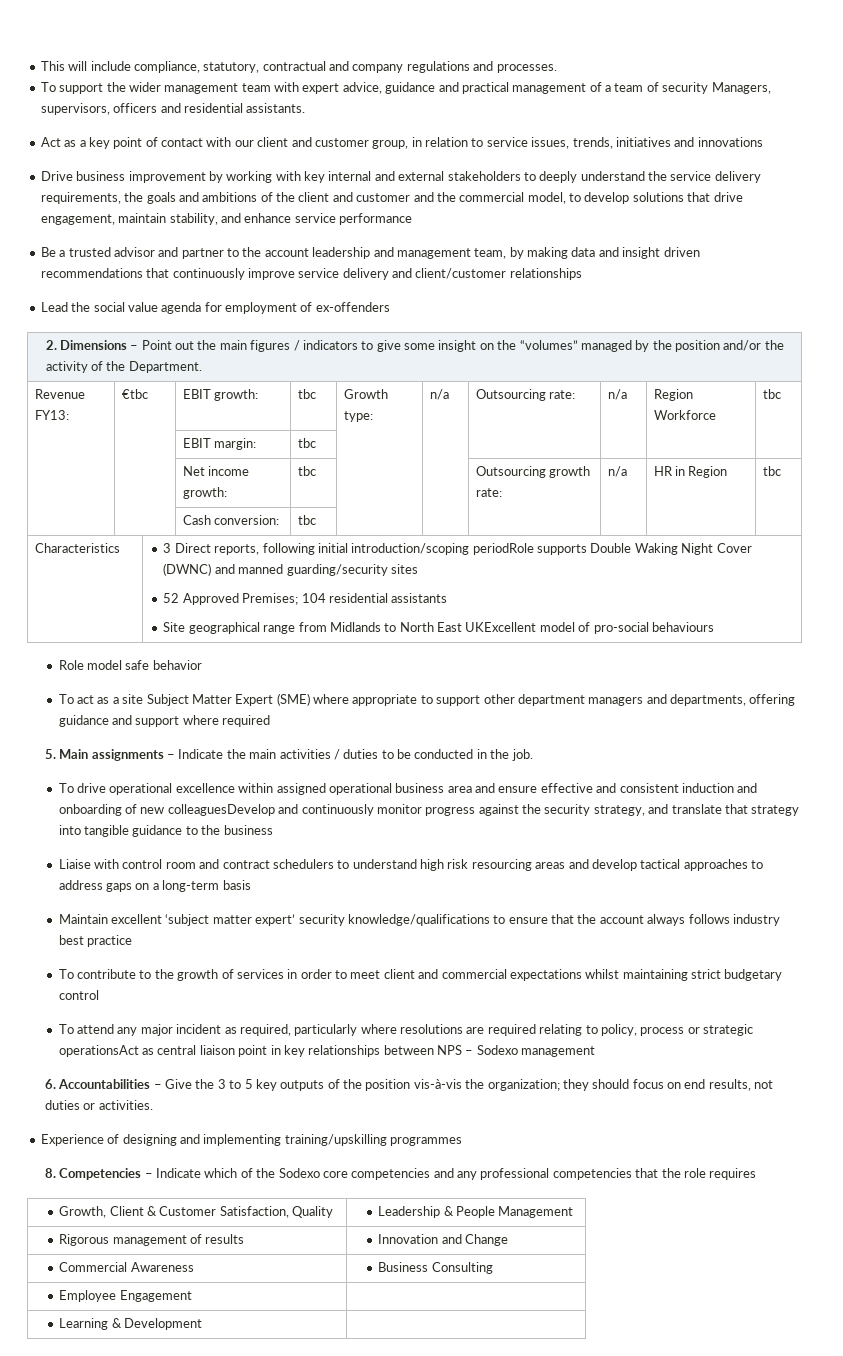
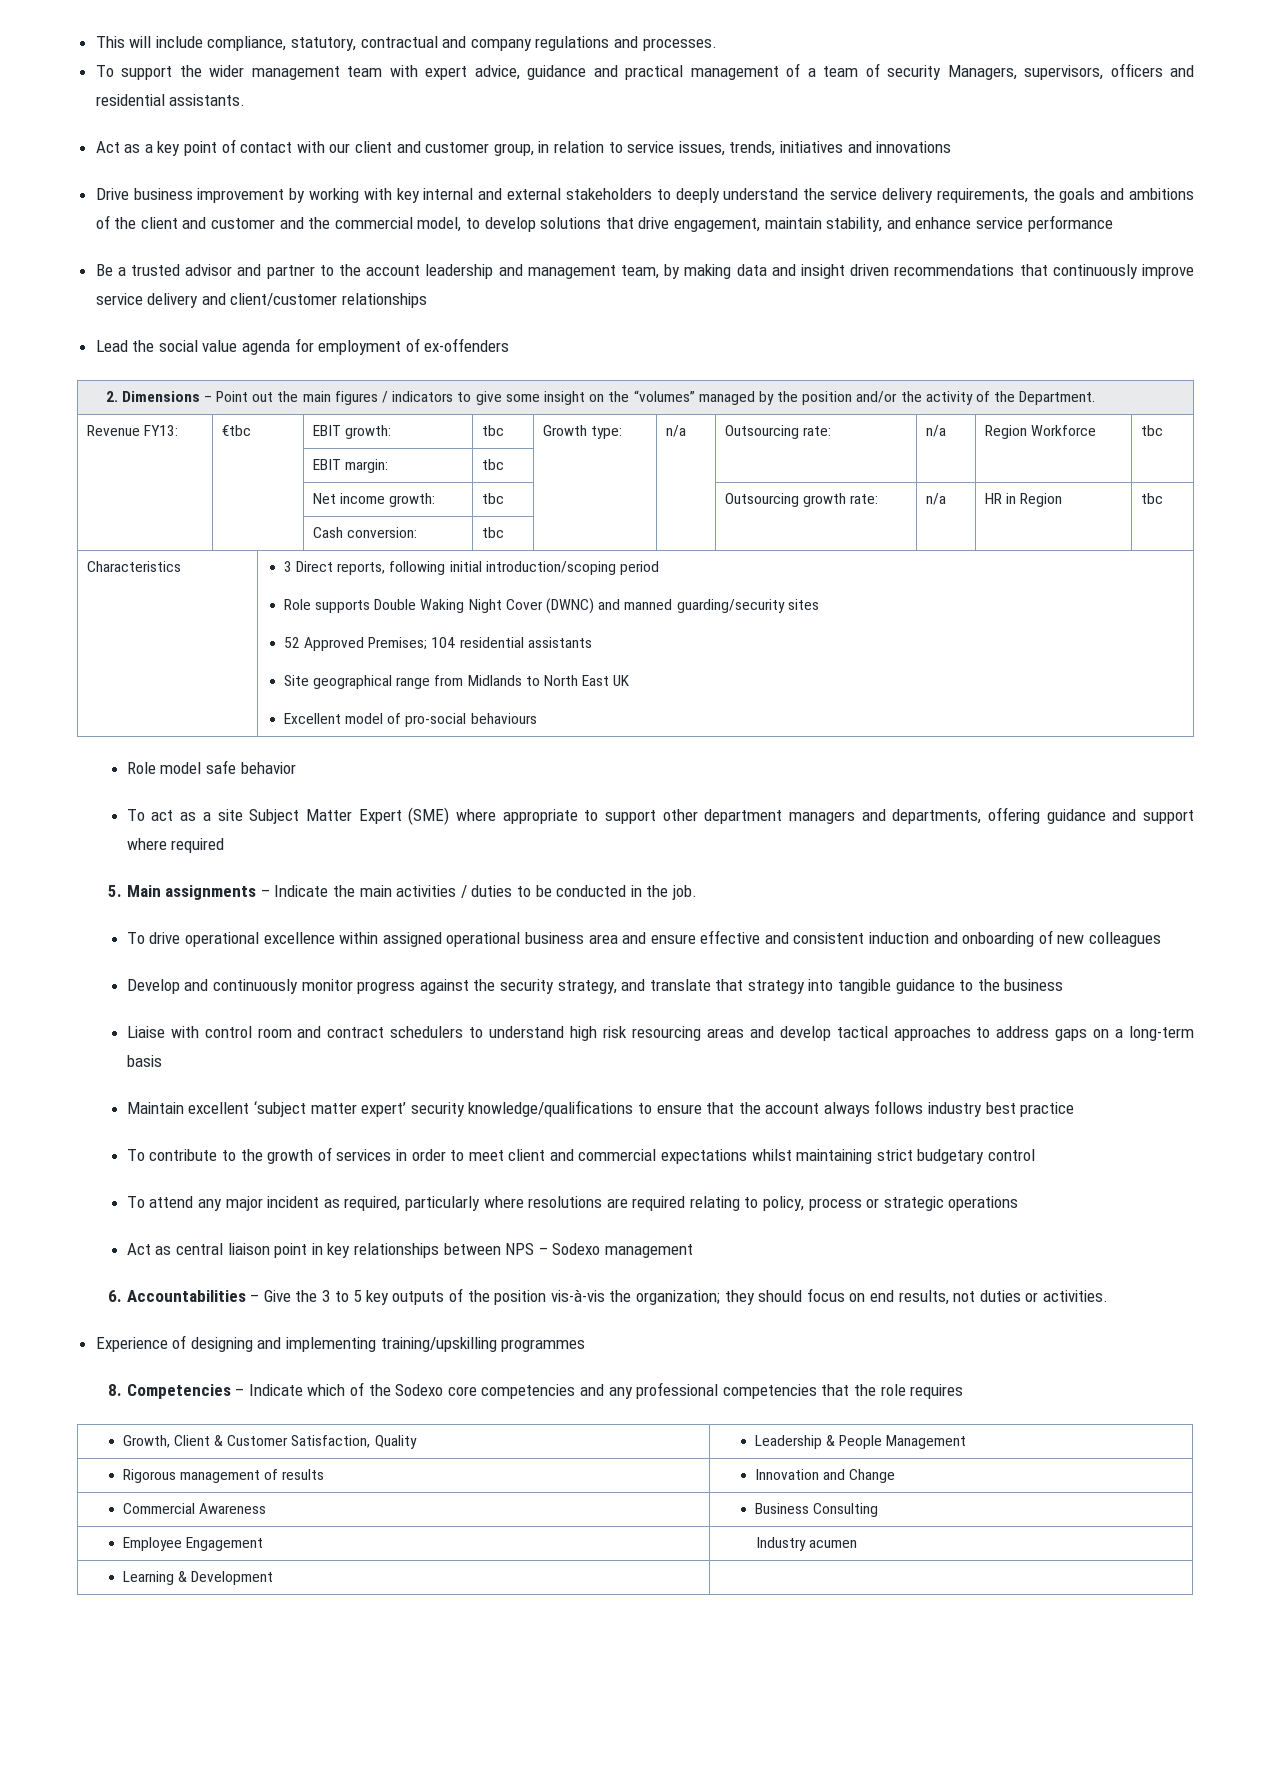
[472,543,534,555] periodRole -> [620,561,660,575] [283,599,311,610] period // Role
[465,622,537,632] UKExcellent -> [613,675,630,686] [283,713,341,724] UK // Excellent
[167,804,275,816] colleaguesDevelop -> [1089,932,1162,947] [126,979,180,994] colleagues // Develop
[58,1045,139,1057] operationsAct -> [948,1196,1019,1211] [126,1243,151,1255] operations // Act
(192, 1296) none -> [756,1537,858,1551] Industry acumen

